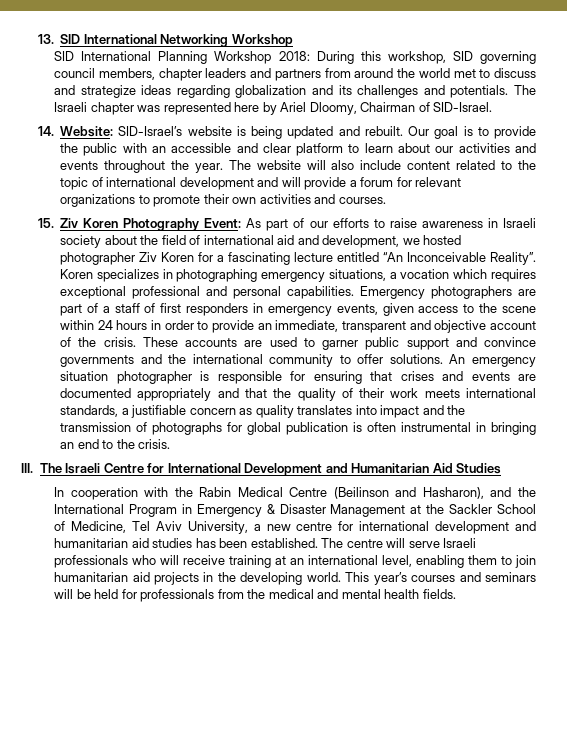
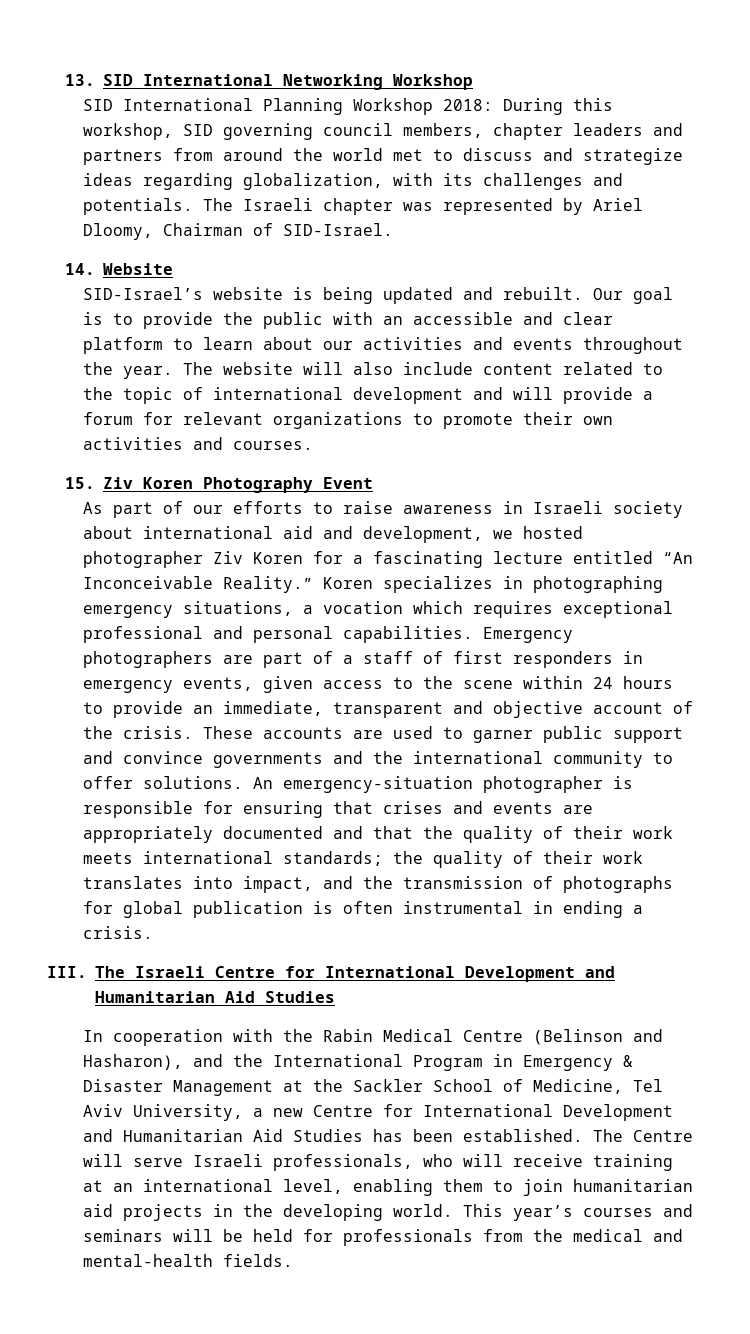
[235,85,334,98] globalization and -> [243,173,434,190] globalization, with
[234,102,260,112] here -> (554, 206) none
[60,126,114,137] Website: -> [103,263,174,275] Website //
[204,218,242,228] Event: -> [323,477,374,489] Event //
[140,235,201,245] the field of -> (134, 532) none
[490,252,537,265] Reality”. -> [223,576,314,593] Reality.”
[151,320,194,330] in order -> (674, 682) none
[472,357,536,367] [60,371,109,381] emergency situation -> [283,776,474,793] emergency-situation
[60,388,212,401] documented appropriately -> [83,826,324,843] appropriately documented
[60,405,294,418] standards, a justifiable concern as quality -> [283,851,644,868] standards; the quality of their work
[380,405,420,418] impact -> [243,876,314,893] impact,
[491,422,537,435] [60,439,135,449] bringing an end to the -> [563,901,644,918] ending a
[333,487,389,499] (Beilinson -> [533,1029,624,1045] (Belinson
[296,521,536,534] [54,538,193,548] centre for international development and humanitarian aid studies -> [313,1104,674,1121] [83,1129,364,1142] Centre for International Development and Humanitarian Aid Studies
[346,539,383,548] centre -> [633,1130,694,1142] Centre
[54,555,129,568] professionals -> [273,1154,414,1171] professionals,
[341,589,420,599] mental health -> [83,1254,214,1267] mental-health

